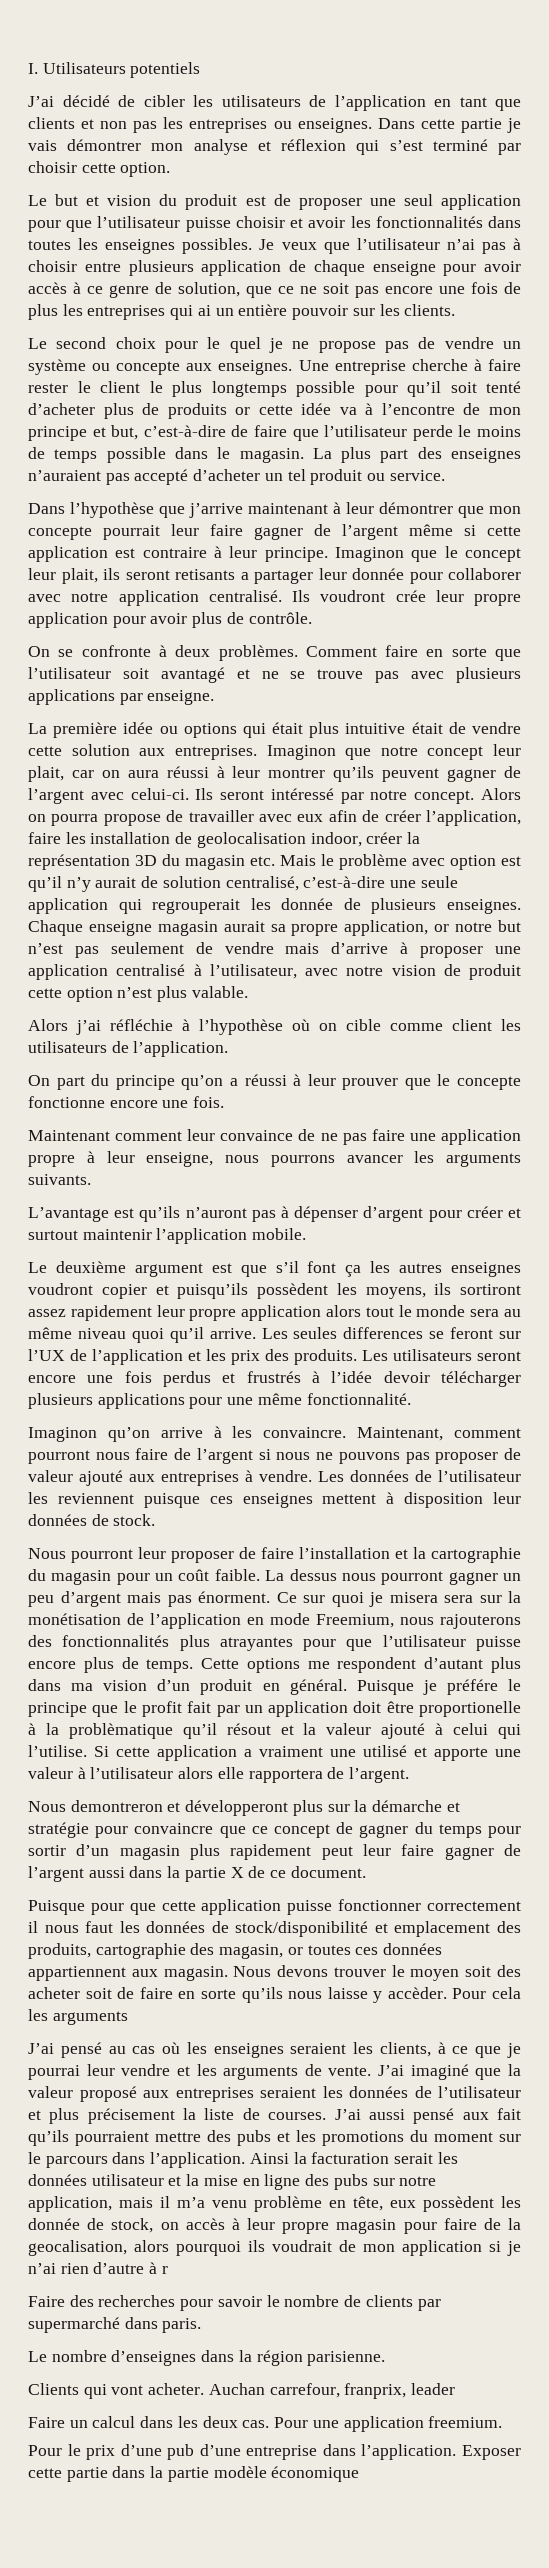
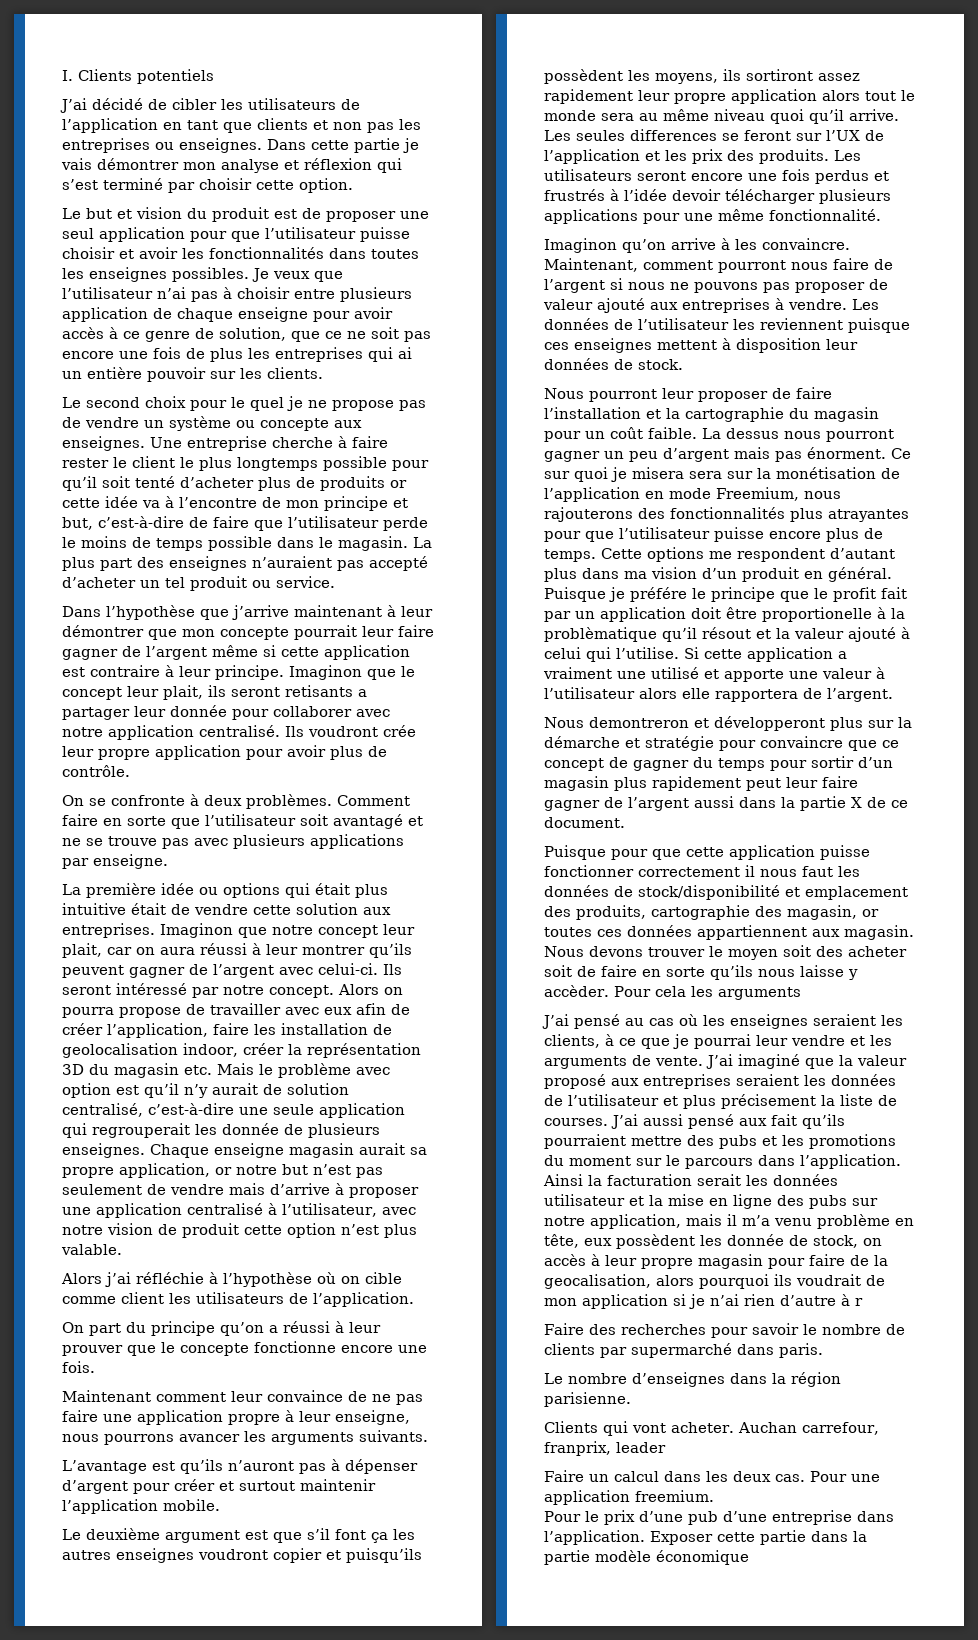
[42,62,126,74] Utilisateurs -> [78,69,132,81] Clients

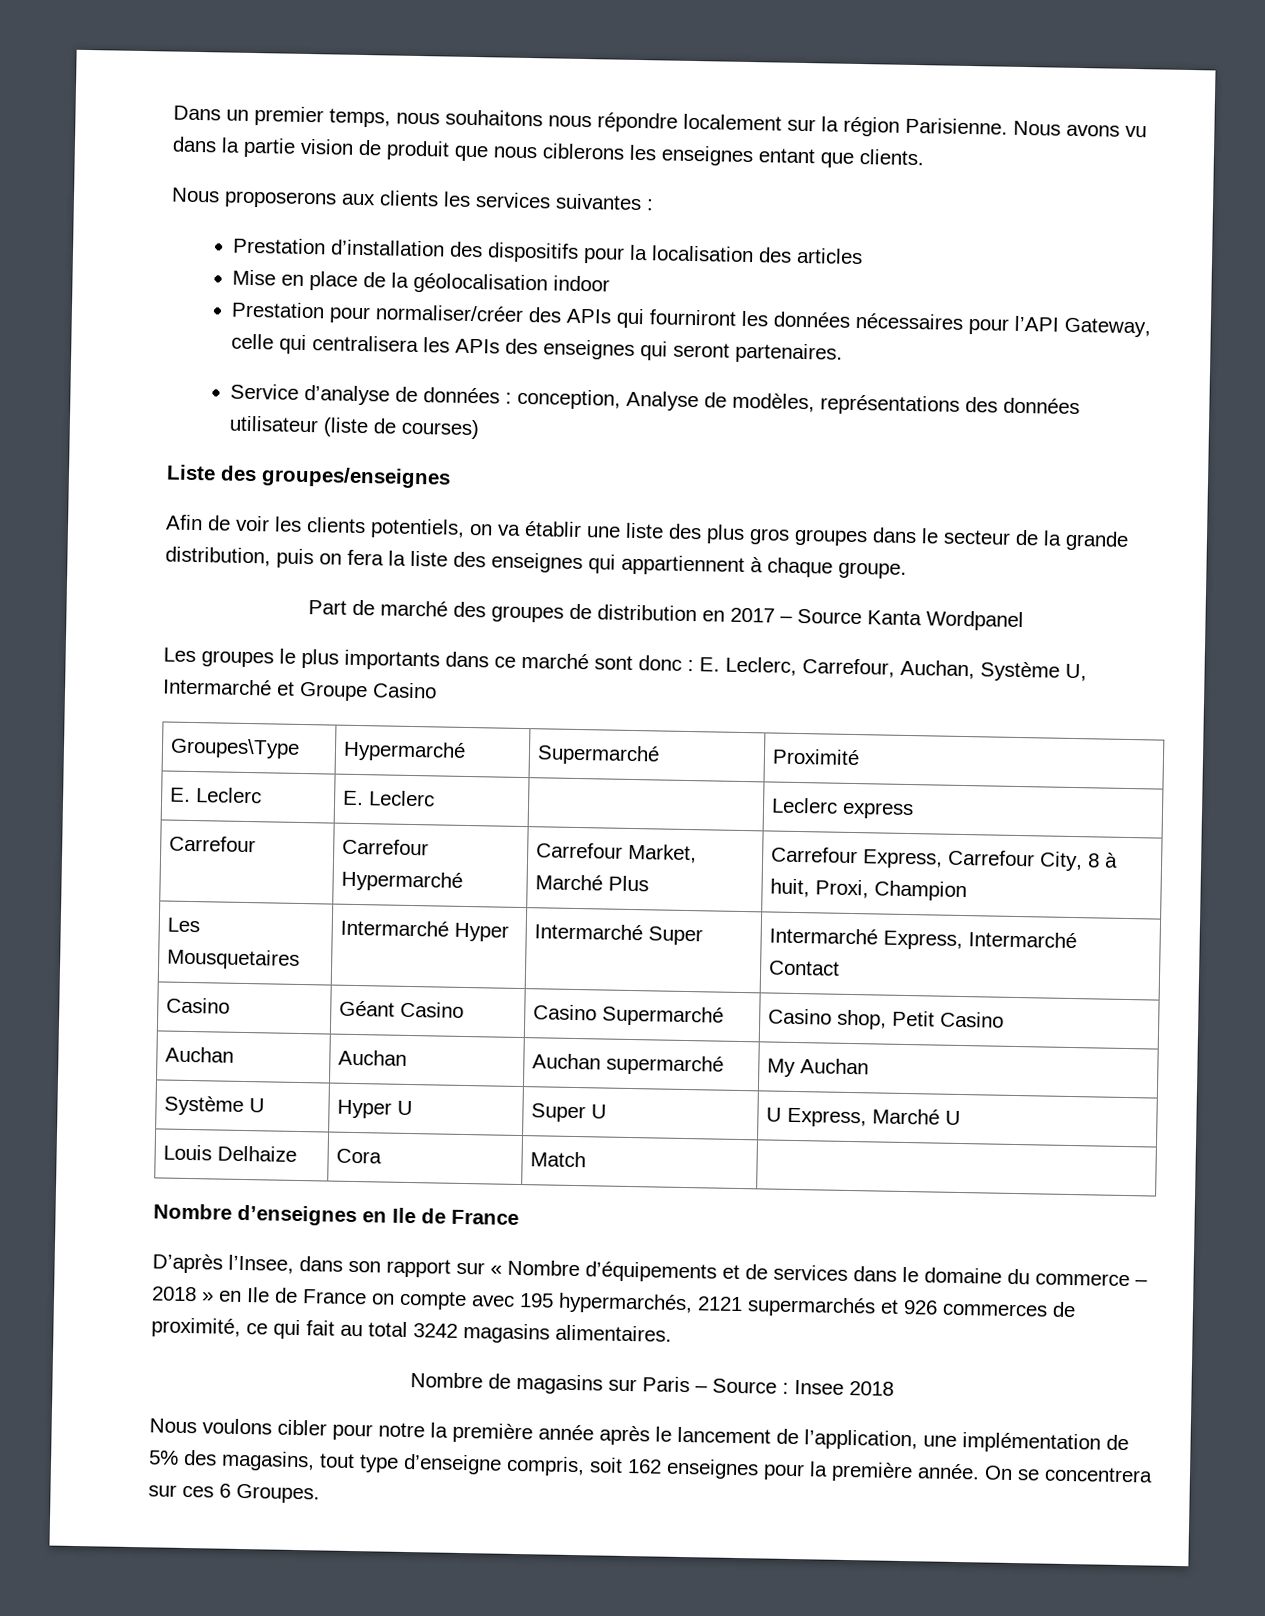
[62,69,214,84] [60,98,360,113] [62,118,421,133] [62,138,419,153] [61,158,402,173] [62,178,353,193] [62,207,429,222] [62,227,410,242] [62,247,419,259] [62,267,343,282] [62,287,412,302] [62,307,393,322] [62,327,431,342] [62,347,412,362] [62,367,323,382] [62,396,426,411] [62,416,362,431] [62,436,388,451] [62,456,429,471] [62,476,407,491] [62,496,408,511] [62,516,428,531] [62,536,432,551] [62,556,428,571] [62,576,335,591] [62,605,433,620] [62,625,434,640] [62,645,410,660] [62,665,415,680] [62,685,367,700] [62,705,390,720] [62,725,416,740] [62,745,387,760] [62,765,130,777] [62,794,410,809] [62,814,423,829] [62,834,404,849] [62,854,168,869] [62,883,388,898] [62,903,391,915] [62,923,415,938] [62,943,412,958] [62,963,402,978] [62,983,403,998] [62,1003,410,1018] [62,1023,392,1038] [62,1043,421,1058] [62,1063,390,1078] [62,1083,349,1098] [62,1103,405,1118] [62,1123,380,1138] [62,1143,427,1158] [62,1163,383,1178] [62,1183,419,1198] [62,1203,416,1218] [62,1223,417,1238] [61,1244,122,1255] [61,1272,402,1287] [62,1292,414,1307] [62,1321,381,1336] [62,1341,427,1356] [62,1361,95,1373] [62,1390,423,1405] [62,1410,410,1425] [62,1430,428,1445] [62,1459,418,1474] [62,1479,376,1494] [62,1499,220,1514] [62,1528,415,1543] [62,1548,422,1563] [544,69,860,84] [544,89,915,104] [544,109,899,124] [544,129,884,141] [544,149,861,164] [544,169,889,184] [544,189,891,204] [544,209,881,224] [544,238,850,253] [544,258,893,273] [544,278,888,293] [543,298,879,313] [544,318,910,333] [544,338,858,353] [544,358,683,370] [544,387,832,402] [544,407,879,422] [544,427,894,442] [544,447,911,462] [544,467,900,482] [544,487,841,502] [544,507,909,522] [544,527,883,542] [544,547,895,562] [544,567,892,582] [544,587,907,602] [544,607,905,622] [544,627,910,642] [544,647,847,662] [543,667,885,682] [544,687,893,702] [544,716,912,731] [544,736,899,751] [544,756,893,771] [544,776,858,791] [544,796,908,811] [544,817,625,828] [544,845,870,860] [544,865,860,877] [544,885,908,900] [544,905,879,920] [544,925,914,940] [544,945,907,960] [544,965,858,980] [544,985,801,1000] [542,1014,903,1029] [544,1034,892,1049] [544,1054,907,1069] [544,1074,896,1089] [544,1094,897,1109] [544,1114,845,1129] [544,1134,896,1149] [544,1154,901,1169] [543,1174,838,1186] [544,1194,878,1209] [544,1214,914,1229] [544,1234,882,1249] [544,1254,888,1269] [544,1274,885,1289] [544,1294,863,1309] [544,1323,905,1338] [544,1343,823,1358] [544,1372,841,1387] [544,1392,631,1407] [544,1421,879,1436] [544,1441,666,1456] [544,1470,880,1482] [544,1490,714,1505] [544,1510,894,1525] [544,1530,867,1545] [544,1550,749,1565] I. Clients potentiels // J’ai décidé de cibler les utilisateurs de l’application en tant que clients et non pas les entreprises ou enseignes. Dans cette partie je vais démontrer mon analyse et réflexion qui s’est terminé par choisir cette option. // Le but et vision du produit est de proposer une seul application pour que l’utilisateur puisse choisir et avoir les fonctionnalités dans toutes les enseignes possibles. Je veux que l’utilisateur n’ai pas à choisir entre plusieurs application de chaque enseigne pour avoir accès à ce genre de solution, que ce ne soit pas encore une fois de plus les entreprises qui ai un entière pouvoir sur les clients. // Le second choix pour le quel je ne propose pas de vendre un système ou concepte aux enseignes. Une entreprise cherche à faire rester le client le plus longtemps possible pour qu’il soit tenté d’acheter plus de produits or cette idée va à l’encontre de mon principe et but, c’est-à-dire de faire que l’utilisateur perde le moins de temps possible dans le magasin. La plus part des enseignes n’auraient pas accepté d’acheter un tel produit ou service. // Dans l’hypothèse que j’arrive maintenant à leur démontrer que mon concepte pourrait leur faire gagner de l’argent même si cette application est contraire à leur principe. Imaginon que le concept leur plait, ils seront retisants a partager leur donnée pour collaborer avec notre application centralisé. Ils voudront crée leur propre application pour avoir plus de contrôle. // On se confronte à deux problèmes. Comment faire en sorte que l’utilisateur soit avantagé et ne se trouve pas avec plusieurs applications par enseigne. // La première idée ou options qui était plus intuitive était de vendre cette solution aux entreprises. Imaginon que notre concept leur plait, car on aura réussi à leur montrer qu’ils peuvent gagner de l’argent avec celui-ci. Ils seront intéressé par notre concept. Alors on pourra propose de travailler avec eux afin de créer l’application, faire les installation de geolocalisation indoor, créer la représentation 3D du magasin etc. Mais le problème avec option est qu’il n’y aurait de solution centralisé, c’est-à-dire une seule application qui regrouperait les donnée de plusieurs enseignes. Chaque enseigne magasin aurait sa propre application, or notre but n’est pas seulement de vendre mais d’arrive à proposer une application centralisé à l’utilisateur, avec notre vision de produit cette option n’est plus valable. // Alors j’ai réfléchie à l’hypothèse où on cible comme client les utilisateurs de l’application. // On part du principe qu’on a réussi à leur prouver que le concepte fonctionne encore une fois. // Maintenant comment leur convaince de ne pas faire une application propre à leur enseigne, nous pourrons avancer les arguments suivants. // L’avantage est qu’ils n’auront pas à dépenser d’argent pour créer et surtout maintenir l’application mobile. // Le deuxième argument est que s’il font ça les autres enseignes voudront copier et puisqu’ils possèdent les moyens, ils sortiront assez rapidement leur propre application alors tout le monde sera au même niveau quoi qu’il arrive. Les seules differences se feront sur l’UX de l’application et les prix des produits. Les utilisateurs seront encore une fois perdus et frustrés à l’idée devoir télécharger plusieurs applications pour une même fonctionnalité. // Imaginon qu’on arrive à les convaincre. Maintenant, comment pourront nous faire de l’argent si nous ne pouvons pas proposer de valeur ajouté aux entreprises à vendre. Les données de l’utilisateur les reviennent puisque ces enseignes mettent à disposition leur données de stock. // Nous pourront leur proposer de faire l’installation et la cartographie du magasin pour un coût faible. La dessus nous pourront gagner un peu d’argent mais pas énorment. Ce sur quoi je misera sera sur la monétisation de l’application en mode Freemium, nous rajouterons des fonctionnalités plus atrayantes pour que l’utilisateur puisse encore plus de temps. Cette options me respondent d’autant plus dans ma vision d’un produit en général. Puisque je préfére le principe que le profit fait par un application doit être proportionelle à la problèmatique qu’il résout et la valeur ajouté à celui qui l’utilise. Si cette application a vraiment une utilisé et apporte une valeur à l’utilisateur alors elle rapportera de l’argent. // Nous demontreron et développeront plus sur la démarche et stratégie pour convaincre que ce concept de gagner du temps pour sortir d’un magasin plus rapidement peut leur faire gagner de l’argent aussi dans la partie X de ce document. // Puisque pour que cette application puisse fonctionner correctement il nous faut les données de stock/disponibilité et emplacement des produits, cartographie des magasin, or toutes ces données appartiennent aux magasin. Nous devons trouver le moyen soit des acheter soit de faire en sorte qu’ils nous laisse y accèder. Pour cela les arguments // J’ai pensé au cas où les enseignes seraient les clients, à ce que je pourrai leur vendre et les arguments de vente. J’ai imaginé que la valeur proposé aux entreprises seraient les données de l’utilisateur et plus précisement la liste de courses. J’ai aussi pensé aux fait qu’ils pourraient mettre des pubs et les promotions du moment sur le parcours dans l’application. Ainsi la facturation serait les données utilisateur et la mise en ligne des pubs sur notre application, mais il m’a venu problème en tête, eux possèdent les donnée de stock, on accès à leur propre magasin pour faire de la geocalisation, alors pourquoi ils voudrait de mon application si je n’ai rien d’autre à r // Faire des recherches pour savoir le nombre de clients par supermarché dans paris. // Le nombre d’enseignes dans la région parisienne. // Clients qui vont acheter. Auchan carrefour, franprix, leader // Faire un calcul dans les deux cas. Pour une application freemium. // Pour le prix d’une pub d’une entreprise dans l’application. Exposer cette partie dans la partie modèle économique -> [173,105,1147,138] [172,136,924,168] [171,187,654,211] [233,237,864,265] [232,269,611,295] [231,301,1152,338] [231,333,844,364] [230,383,1081,416] [229,415,481,440] [166,464,451,489] [165,514,1129,551] [165,546,907,579] [308,599,1024,632] [163,647,1087,682] [163,678,437,702] [169,737,300,759] [342,740,466,762] [536,744,660,766] [771,748,860,766] [169,787,262,804] [342,790,435,807] [770,797,914,820] [168,835,256,853] [341,838,429,856] [340,870,463,892] [535,842,697,864] [534,874,649,892] [770,846,1118,872] [769,878,967,902] [166,917,200,933] [166,948,300,970] [339,919,509,942] [533,923,703,946] [768,927,1077,951] [768,960,840,976] [165,997,230,1014] [338,1000,464,1018] [532,1004,724,1027] [767,1008,1004,1030] [164,1046,234,1063] [337,1049,407,1066] [531,1053,724,1076] [766,1058,869,1077] [163,1095,265,1116] [336,1099,413,1119] [530,1103,607,1123] [765,1107,961,1128] [162,1144,297,1162] [335,1148,382,1164] [529,1151,586,1168] [153,1203,519,1227] [152,1253,1148,1287] [151,1286,1076,1318] [151,1317,672,1344] [410,1372,894,1396] [149,1418,1129,1454] [149,1449,1153,1483] [148,1483,320,1504] Dans un premier temps, nous souhaitons nous répondre localement sur la région Parisienne. Nous avons vu dans la partie vision de produit que nous ciblerons les enseignes entant que clients. // Nous proposerons aux clients les services suivantes : // Prestation d’installation des dispositifs pour la localisation des articles // Mise en place de la géolocalisation indoor // Prestation pour normaliser/créer des APIs qui fourniront les données nécessaires pour l’API Gateway, celle qui centralisera les APIs des enseignes qui seront partenaires. // Service d’analyse de données : conception, Analyse de modèles, représentations des données utilisateur (liste de courses) // Liste des groupes/enseignes // Afin de voir les clients potentiels, on va établir une liste des plus gros groupes dans le secteur de la grande distribution, puis on fera la liste des enseignes qui appartiennent à chaque groupe. // Part de marché des groupes de distribution en 2017 – Source Kanta Wordpanel // Les groupes le plus importants dans ce marché sont donc : E. Leclerc, Carrefour, Auchan, Système U, Intermarché et Groupe Casino // Groupes\Type | Hypermarché | Supermarché | Proximité // E. Leclerc | E. Leclerc | | Leclerc express // Carrefour | Carrefour Hypermarché | Carrefour Market, Marché Plus | Carrefour Express, Carrefour City, 8 à huit, Proxi, Champion // Les Mousquetaires | Intermarché Hyper | Intermarché Super | Intermarché Express, Intermarché Contact // Casino | Géant Casino | Casino Supermarché | Casino shop, Petit Casino // Auchan | Auchan | Auchan supermarché | My Auchan // Système U | Hyper U | Super U | U Express, Marché U // Louis Delhaize | Cora | Match | // Nombre d’enseignes en Ile de France // D’après l’Insee, dans son rapport sur « Nombre d’équipements et de services dans le domaine du commerce – 2018 » en Ile de France on compte avec 195 hypermarchés, 2121 supermarchés et 926 commerces de proximité, ce qui fait au total 3242 magasins alimentaires. // Nombre de magasins sur Paris – Source : Insee 2018 // Nous voulons cibler pour notre la première année après le lancement de l’application, une implémentation de 5% des magasins, tout type d’enseigne compris, soit 162 enseignes pour la première année. On se concentrera sur ces 6 Groupes.

